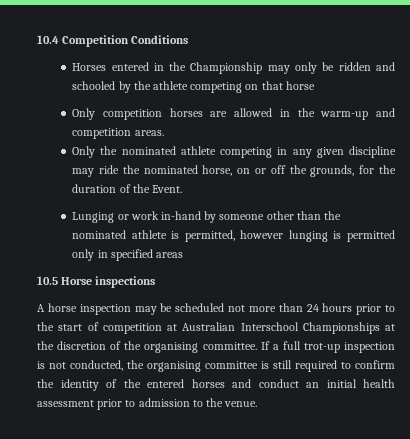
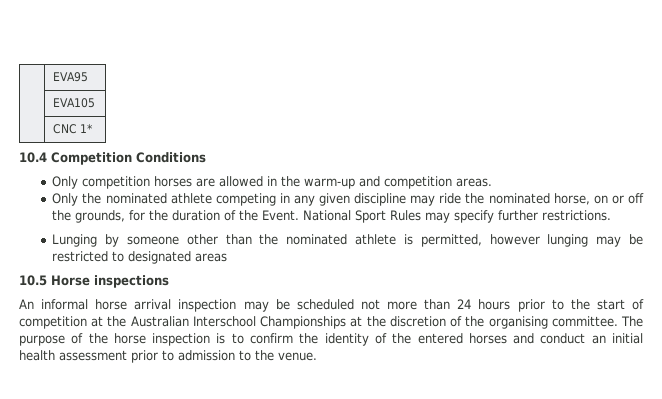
(37, 39) none -> [53,72,89,82] [53,98,96,108] [53,124,94,134] | EVA95 // | EVA105 // | CNC 1* //
[72,62,395,74] [72,81,315,93] // Horses entered in the Championship may only be ridden and schooled by the athlete competing on that horse -> (206, 157) none
[72,211,201,223] // Lunging or work in-hand -> [303,210,612,223] [52,234,98,247] National Sport Rules may specify further restrictions. // Lunging
[333,230,395,242] [72,249,153,261] is permitted only in specified -> [596,234,643,247] [52,251,192,264] may be restricted to designated
[37,303,77,312] A horse -> [19,299,172,310] An informal horse arrival
(177, 327) none -> [107,316,127,327] the
[260,341,395,353] [37,360,337,372] If a full trot-up inspection is not conducted, the organising committee is still required -> [621,316,643,327] [19,333,226,346] The purpose of the horse inspection is

